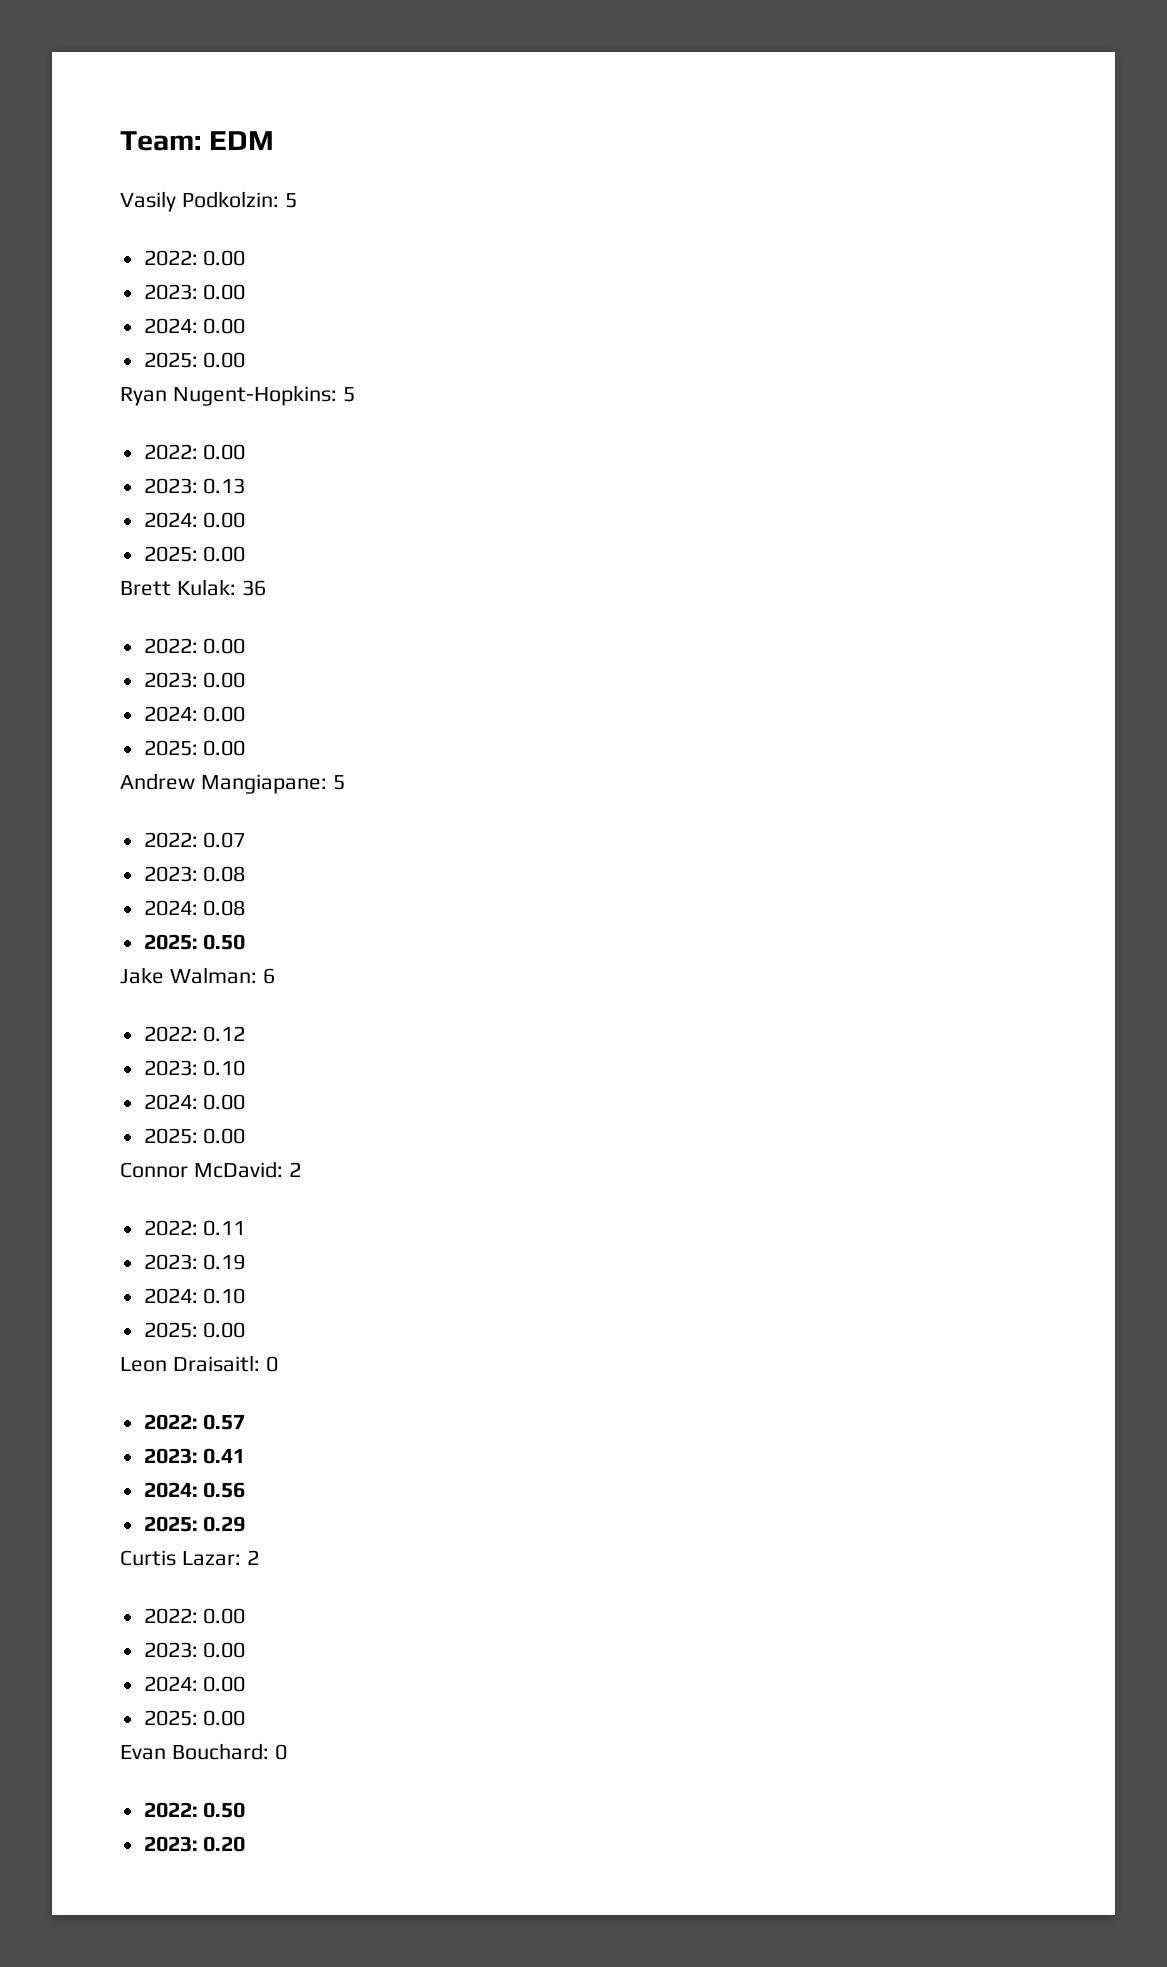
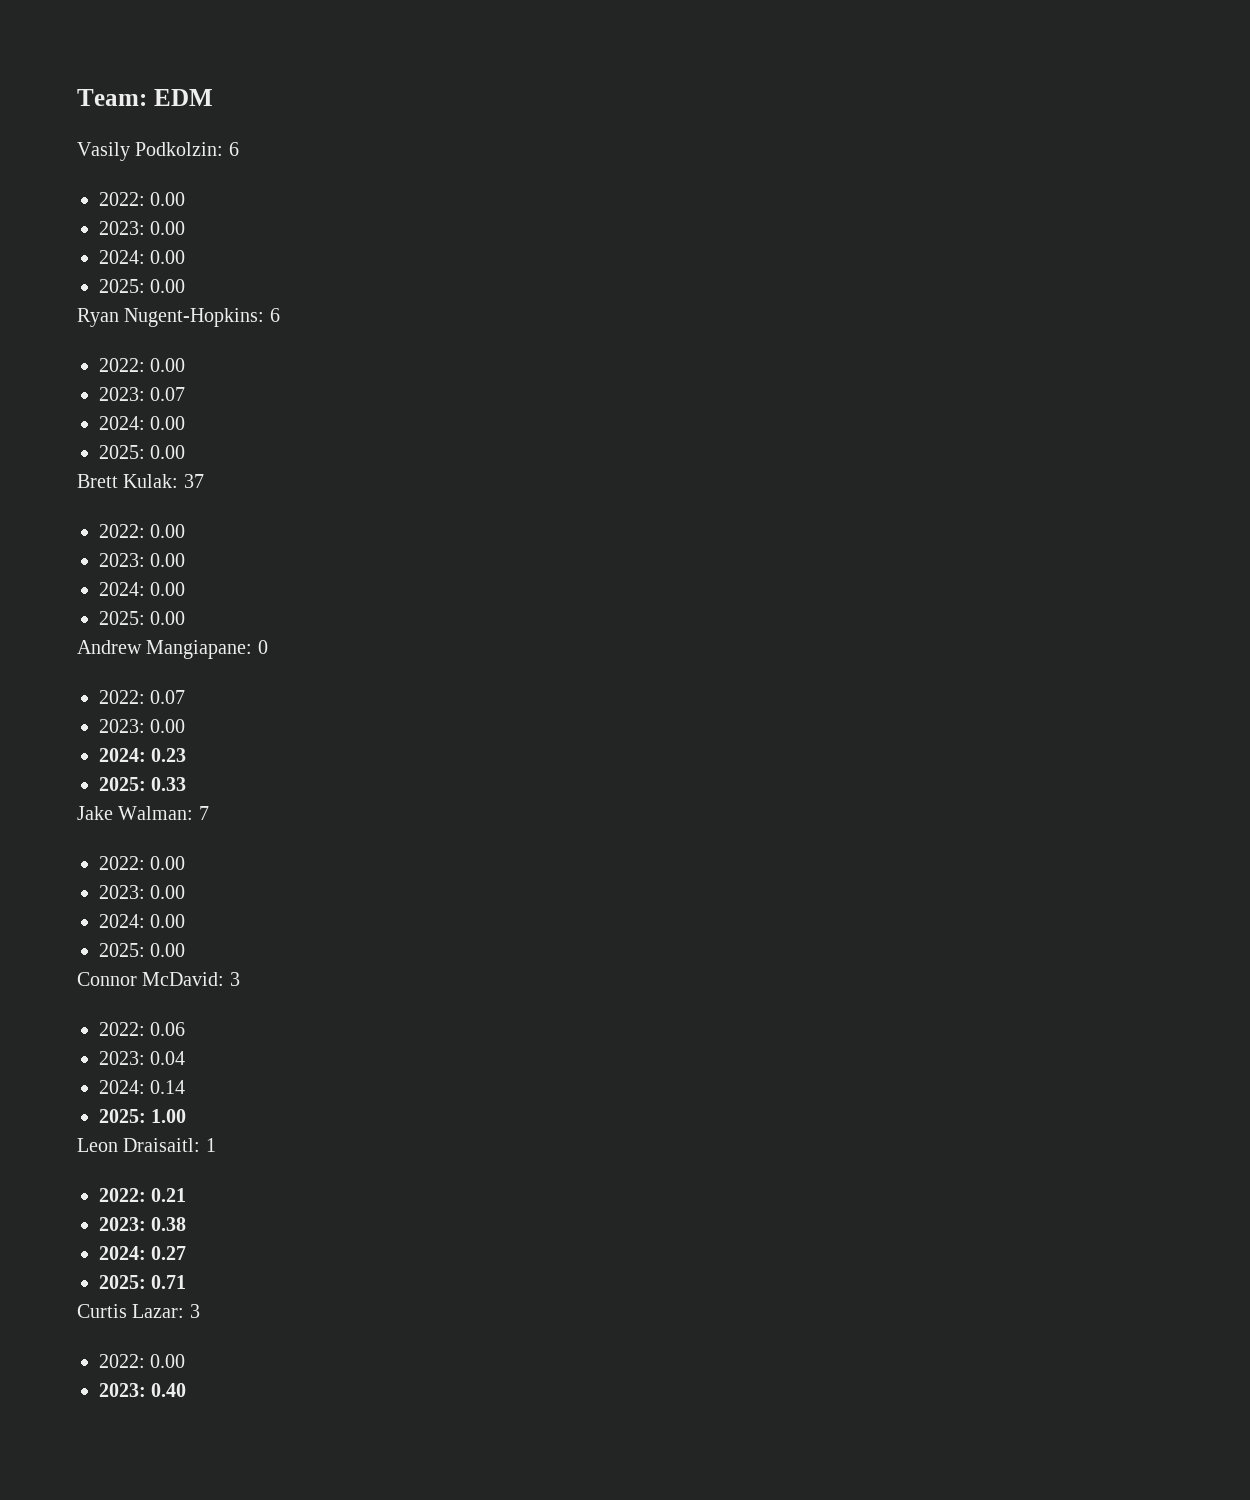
[284,193,297,208] 5 -> [228,142,239,156] 6
[342,387,355,402] [143,444,246,460] [143,478,246,494] 5 // 2022: 0.00 // 2023: 0.13 -> [269,308,280,322] [99,358,186,372] [99,387,186,401] 6 // 2022: 0.00 // 2023: 0.07
[241,580,266,596] 36 -> [183,474,204,488] 37
[332,775,345,790] 5 -> [257,640,268,654] 0
[203,866,246,882] [143,900,246,916] [143,934,246,950] 0.08 // 2024: 0.08 // 2025: 0.50 -> [150,719,186,733] [99,748,187,762] [99,777,187,791] 0.00 // 2024: 0.23 // 2025: 0.33
[262,968,275,984] [143,1026,246,1042] [143,1060,246,1076] [143,1094,246,1110] [143,1128,246,1144] [120,1161,301,1178] [143,1220,246,1236] [143,1254,246,1270] [143,1288,246,1304] [143,1322,246,1338] [120,1355,278,1372] [143,1414,246,1430] [143,1448,246,1464] [143,1482,246,1498] [143,1516,246,1532] [120,1550,259,1566] [143,1608,246,1624] [143,1642,246,1658] [143,1676,246,1692] [143,1710,246,1726] [120,1743,287,1760] [143,1802,246,1818] [143,1836,246,1852] 6 // 2022: 0.12 // 2023: 0.10 // 2024: 0.00 // 2025: 0.00 // Connor McDavid: 2 // 2022: 0.11 // 2023: 0.19 // 2024: 0.10 // 2025: 0.00 // Leon Draisaitl: 0 // 2022: 0.57 // 2023: 0.41 // 2024: 0.56 // 2025: 0.29 // Curtis Lazar: 2 // 2022: 0.00 // 2023: 0.00 // 2024: 0.00 // 2025: 0.00 // Evan Bouchard: 0 // 2022: 0.50 // 2023: 0.20 -> [198,806,209,820] [99,856,186,870] [99,885,186,899] [99,914,186,928] [99,943,186,957] [77,972,240,986] [99,1022,186,1036] [99,1051,186,1065] [99,1080,186,1094] [99,1109,187,1123] [77,1138,216,1152] [99,1188,187,1202] [99,1217,187,1231] [99,1246,187,1260] [99,1275,187,1289] [77,1304,200,1318] [99,1354,186,1368] [99,1383,187,1397] 7 // 2022: 0.00 // 2023: 0.00 // 2024: 0.00 // 2025: 0.00 // Connor McDavid: 3 // 2022: 0.06 // 2023: 0.04 // 2024: 0.14 // 2025: 1.00 // Leon Draisaitl: 1 // 2022: 0.21 // 2023: 0.38 // 2024: 0.27 // 2025: 0.71 // Curtis Lazar: 3 // 2022: 0.00 // 2023: 0.40

